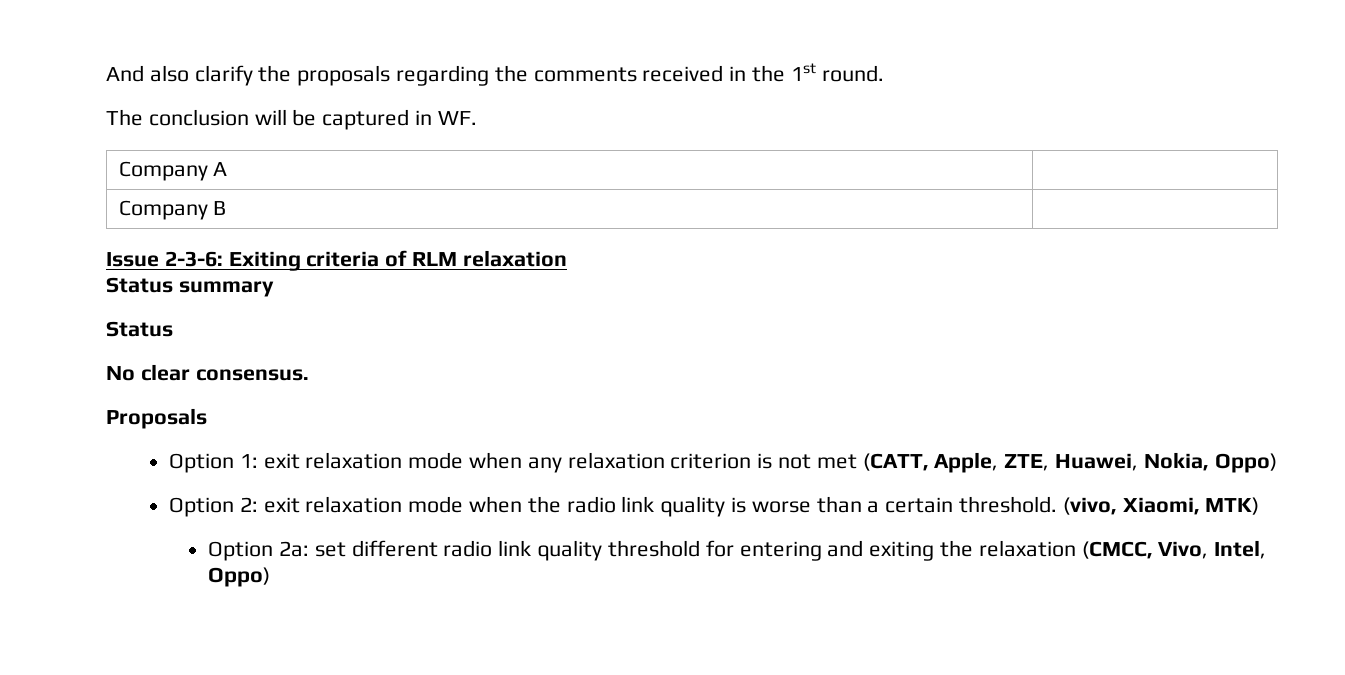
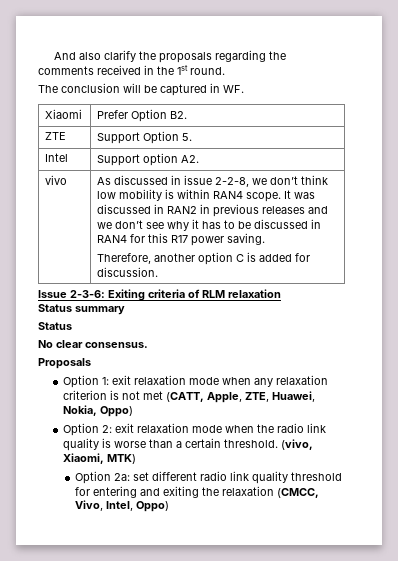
[118,161,228,181] [118,200,227,220] Company A | // Company B | -> [45,109,83,119] [97,109,188,122] [45,132,67,140] [97,131,193,144] [45,153,69,162] [97,153,200,166] [45,175,68,185] [97,175,329,187] [97,189,316,202] [97,204,329,217] [97,219,322,231] [97,233,266,246] [97,252,311,265] [97,267,159,277] Xiaomi | Prefer Option B2. // ZTE | Support Option 5. // Intel | Support option A2. // vivo | As discussed in issue 2-2-8, we don’t think low mobility is within RAN4 scope. It was discussed in RAN2 in previous releases and we don’t see why it has to be discussed in RAN4 for this R17 power saving. // Therefore, another option C is added for discussion.

